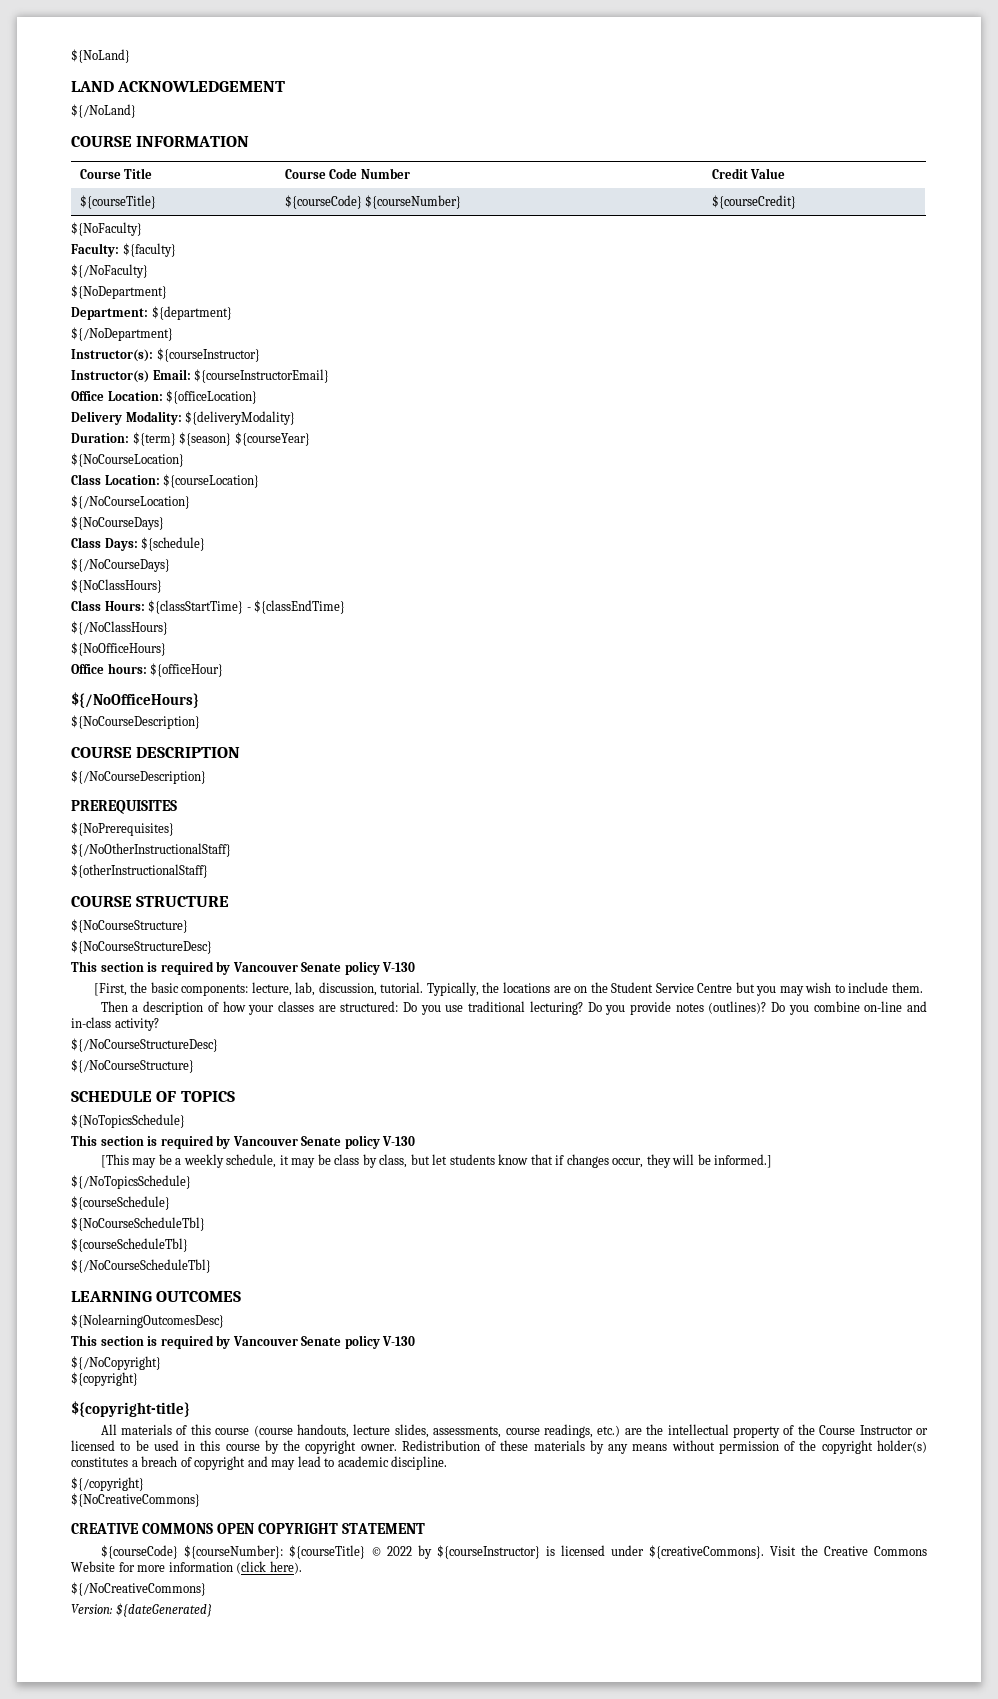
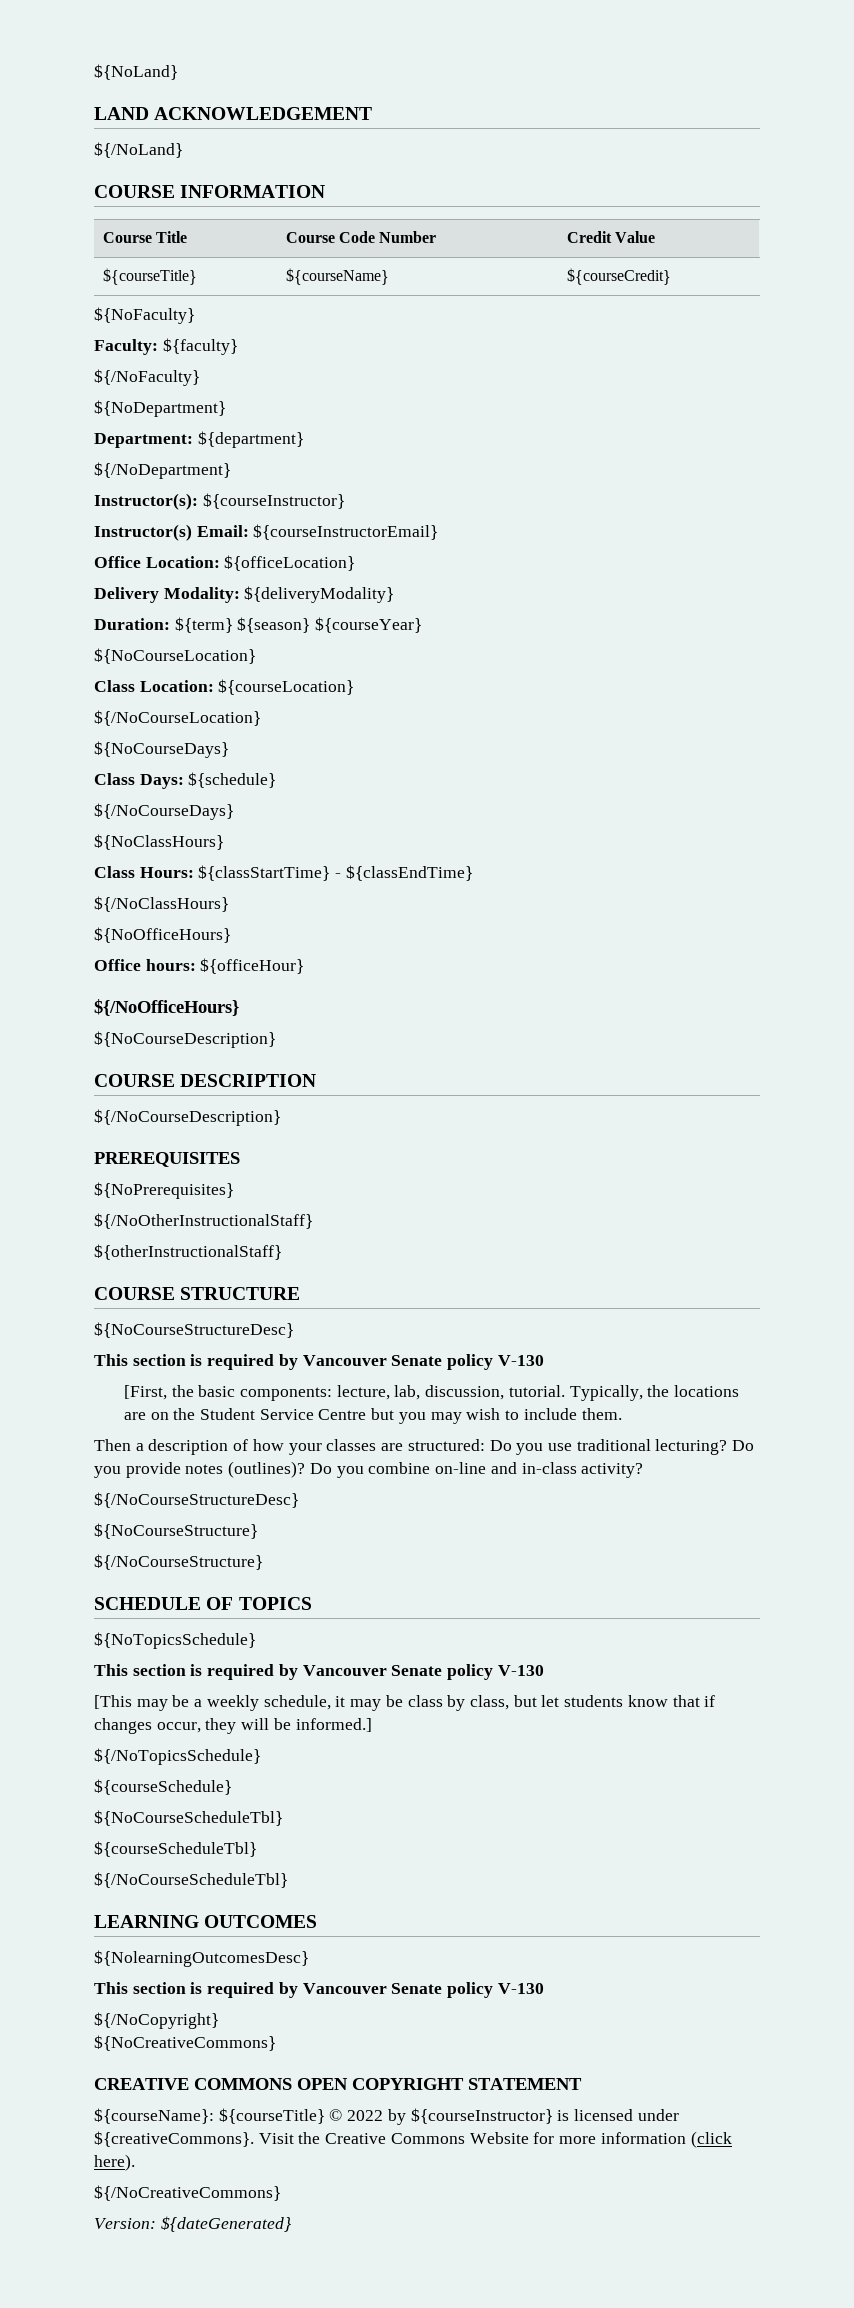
[284,195,462,209] ${courseCode} ${courseNumber} -> [285,268,389,285] ${courseName}
[71,919,188,933] // ${NoCourseStructure} -> (301, 1293) none
(218, 1045) none -> [94,1523,258,1539] // ${NoCourseStructure}
[71,1372,138,1386] [71,1401,190,1417] [100,1424,928,1438] [71,1440,927,1454] [71,1456,448,1470] [71,1477,144,1491] // ${copyright} // ${copyright-title} // All materials of this course (course handouts, lecture slides, assessments, course readings, etc.) are the intellectual property of the Course Instructor or licensed to be used in this course by the copyright owner. Redistribution of these materials by any means without permission of the copyright holder(s) constitutes a breach of copyright and may lead to academic discipline. // ${/copyright} -> (219, 2020) none
[100,1545,283,1559] ${courseCode} ${courseNumber}: -> [94,2108,214,2124] ${courseName}:

